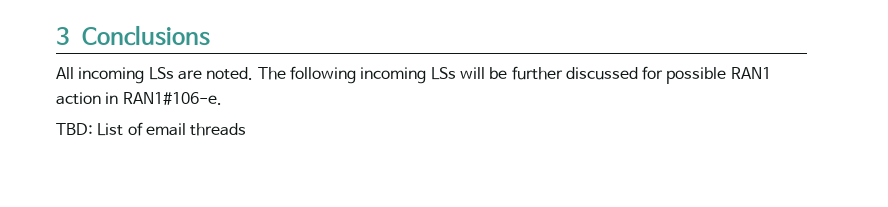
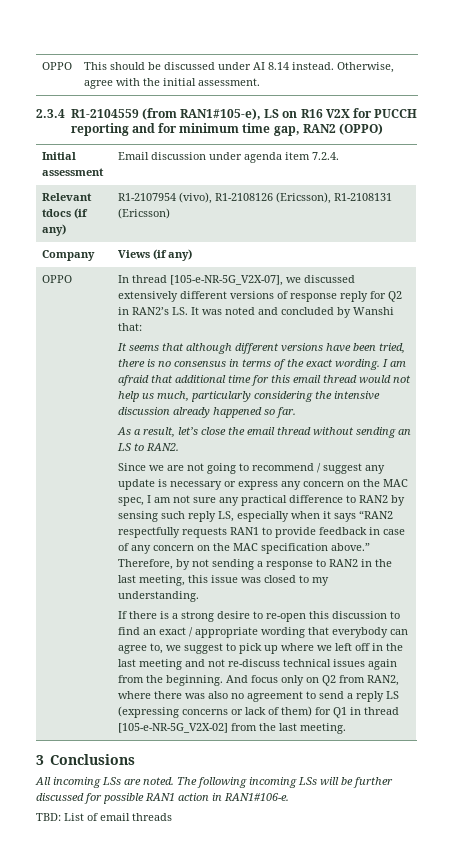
(56, 36) none -> [41,62,72,70] [83,62,394,73] [83,78,260,89] [36,108,418,120] [70,123,384,136] [41,152,76,160] [41,168,104,176] [117,152,339,163] [41,193,92,201] [41,208,88,219] [41,224,66,236] [117,192,392,204] [117,208,170,219] [41,250,95,261] [117,249,192,261] [41,275,72,283] [117,275,355,286] [117,291,402,302] [117,307,394,318] [117,323,142,331] [116,343,405,354] [117,359,406,370] [117,375,411,386] [117,391,380,402] [117,407,296,418] [116,427,411,438] [116,443,179,451] [117,463,385,474] [117,479,408,490] [117,495,405,506] [117,510,393,522] [117,527,405,538] [117,543,370,554] [117,559,392,570] [117,575,329,586] [117,591,199,602] [117,611,400,622] [117,627,408,638] [117,643,403,654] [117,659,397,670] [117,675,399,686] [117,691,399,702] [117,706,399,718] [117,723,346,734] OPPO | This should be discussed under AI 8.14 instead. Otherwise, agree with the initial assessment. // 2.3.4 R1-2104559 (from RAN1#105-e), LS on R16 V2X for PUCCH reporting and for minimum time gap, RAN2 (OPPO) // Initial assessment | Email discussion under agenda item 7.2.4. // Relevant tdocs (if any) | R1-2107954 (vivo), R1-2108126 (Ericsson), R1-2108131 (Ericsson) // Company | Views (if any) // OPPO | In thread [105-e-NR-5G_V2X-07], we discussed extensively different versions of response reply for Q2 in RAN2’s LS. It was noted and concluded by Wanshi that: // It seems that although different versions have been tried, there is no consensus in terms of the exact wording. I am afraid that additional time for this email thread would not help us much, particularly considering the intensive discussion already happened so far. // As a result, let’s close the email thread without sending an LS to RAN2. // Since we are not going to recommend / suggest any update is necessary or express any concern on the MAC spec, I am not sure any practical difference to RAN2 by sensing such reply LS, especially when it says “RAN2 respectfully requests RAN1 to provide feedback in case of any concern on the MAC specification above.” Therefore, by not sending a response to RAN2 in the last meeting, this issue was closed to my understanding. // If there is a strong desire to re-open this discussion to find an exact / appropriate wording that everybody can agree to, we suggest to pick up where we left off in the last meeting and not re-discuss technical issues again from the beginning. And focus only on Q2 from RAN2, where there was also no agreement to send a reply LS (expressing concerns or lack of them) for Q1 in thread [105-e-NR-5G_V2X-02] from the last meeting. //

